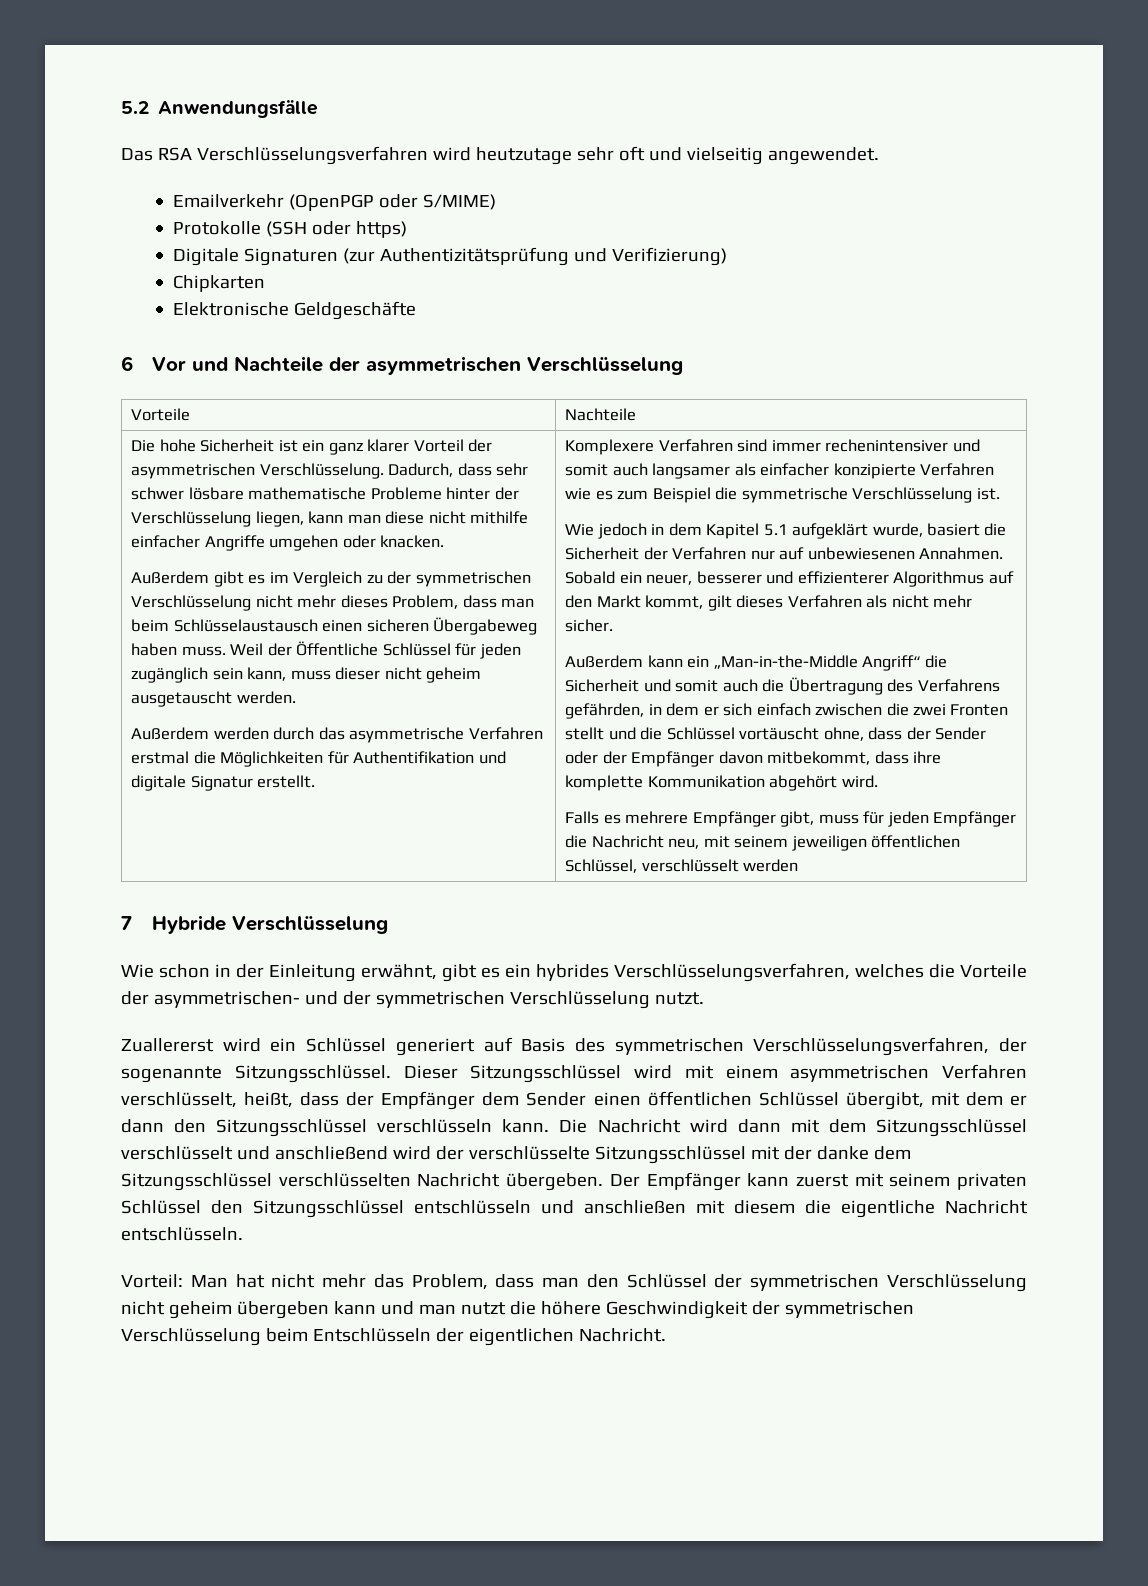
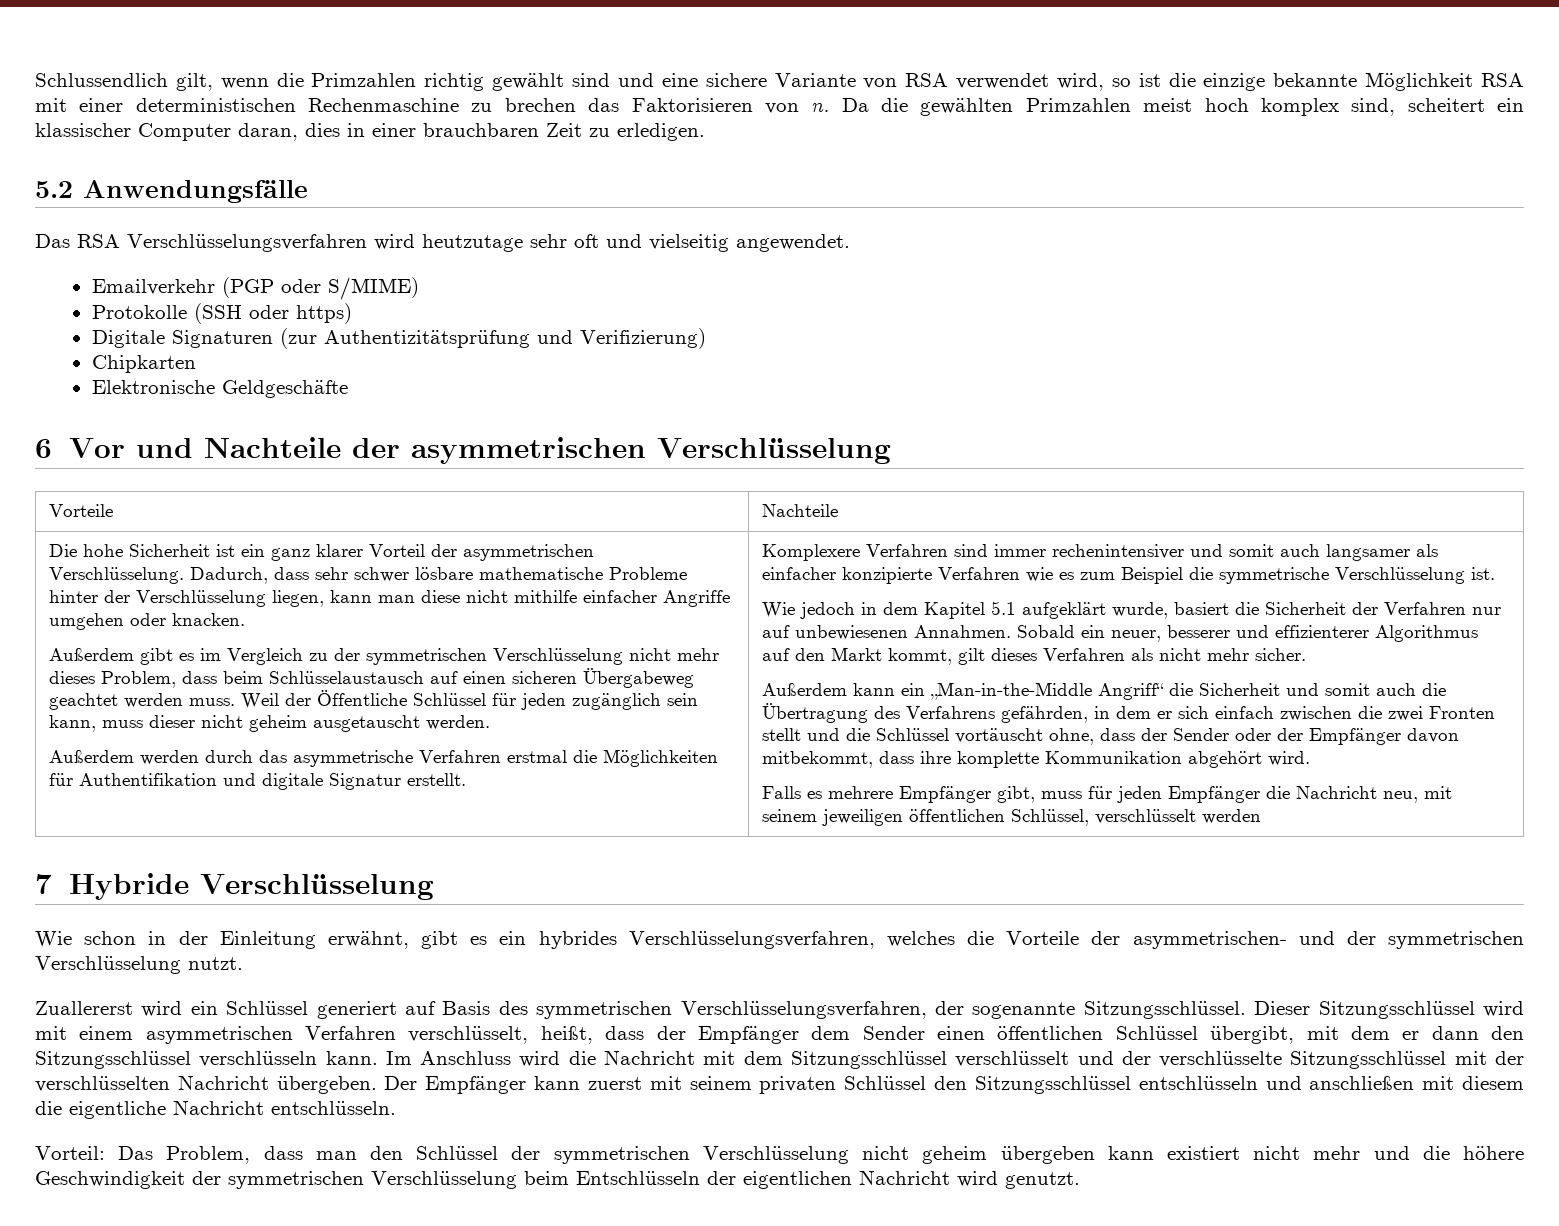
(121, 107) none -> [35,72,1524,91] [35,98,1525,116] [35,123,705,141] Schlussendlich gilt, wenn die Primzahlen richtig gewählt sind und eine sichere Variante von RSA verwendet wird, so ist die einzige bekannte Möglichkeit RSA mit einer deterministischen Rechenmaschine zu brechen das Faktorisieren von n. Da die gewählten Primzahlen meist hoch komplex sind, scheitert ein klassischer Computer daran, dies in einer brauchbaren Zeit zu erledigen. //
[288,194,374,211] (OpenPGP -> [221,277,274,298] (PGP
[501,598,535,608] man -> (218, 677) none
(318, 625) none -> [430,671,459,684] auf
[131,643,178,656] haben -> [49,693,184,710] geachtet werden
[559,1119,781,1133] Die Nachricht wird dann -> [385,1050,696,1067] Im Anschluss wird die Nachricht
[274,1146,431,1160] anschließend wird -> (1114, 1058) none
[816,1146,911,1160] [121,1173,272,1191] danke dem Sitzungsschlüssel -> (1524, 1058) none
[190,1274,404,1288] Man hat nicht mehr das -> [118,1146,154,1160] Das
[380,1301,506,1315] und man nutzt -> [1166,1146,1410,1160] existiert nicht mehr und
[578,1328,666,1342] Nachricht. -> [859,1170,1080,1189] Nachricht wird genutzt.

